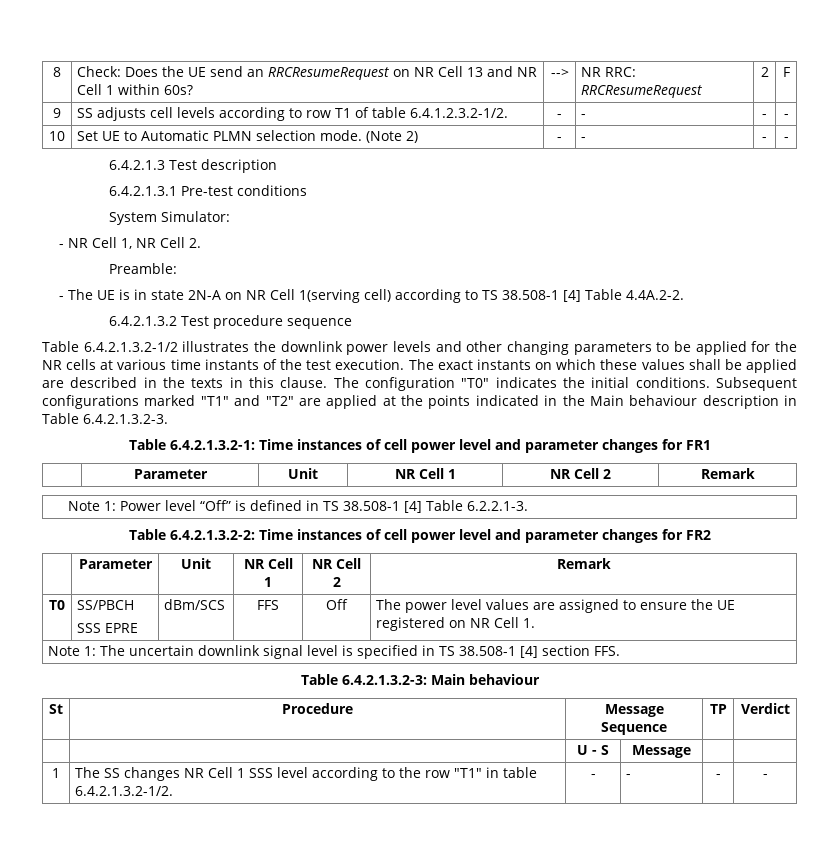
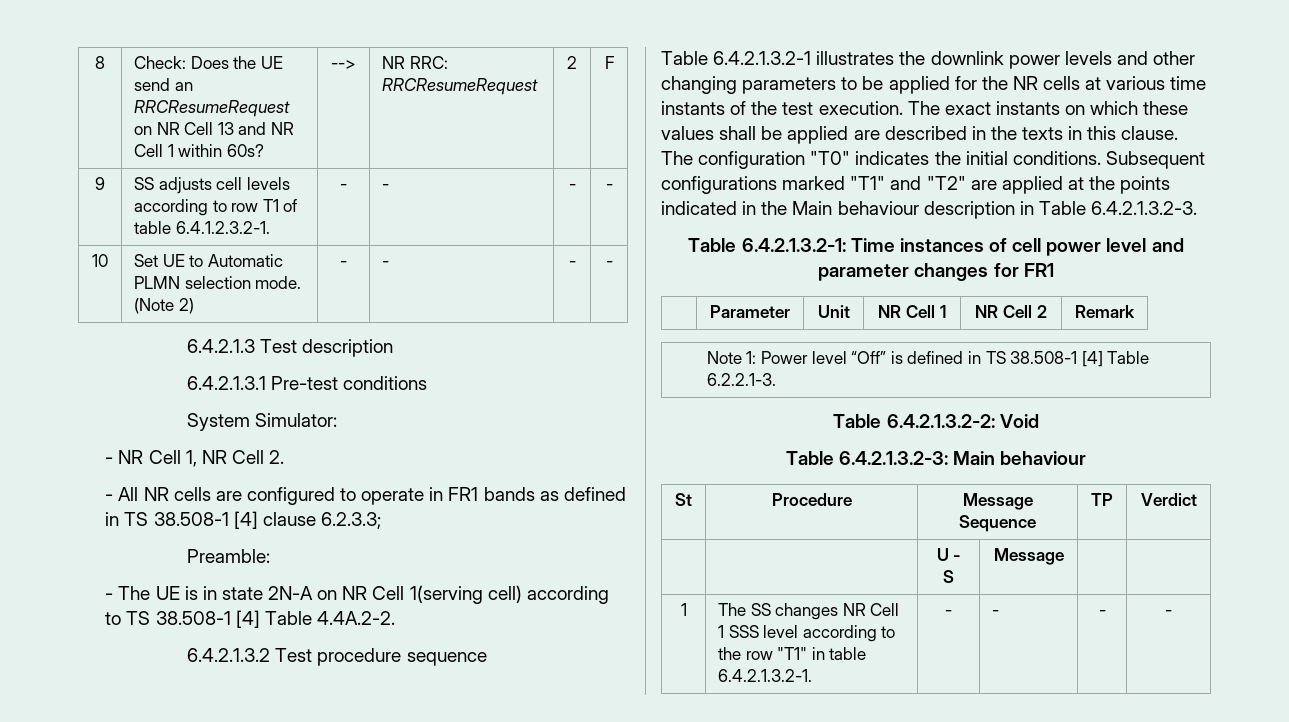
[410,108,509,118] 6.4.1.2.3.2-1/2. -> [175,221,270,234] 6.4.1.2.3.2-1.
(201, 243) none -> [105,487,626,505] [105,511,381,529] // - All NR cells are configured to operate in FR1 bands as defined in TS 38.508-1 [4] clause 6.2.3.3;
[83,342,178,352] 6.4.2.1.3.2-1/2 -> [713,51,812,65] 6.4.2.1.3.2-1
[258,529,711,543] [78,559,153,569] [181,558,211,569] [243,558,293,569] [264,577,272,587] [312,558,361,569] [332,577,341,587] [556,558,611,569] [49,600,65,610] [77,600,135,610] [77,623,139,633] [164,599,226,610] [257,600,279,610] [326,599,348,610] [376,599,736,613] [376,617,536,631] [48,645,621,659] Time instances of cell power level and parameter changes for FR2 // | Parameter | Unit | NR Cell 1 | NR Cell 2 | Remark // T0 | SS/PBCH // SSS EPRE | dBm/SCS | FFS | Off | The power level values are assigned to ensure the UE registered on NR Cell 1. // Note 1: The uncertain downlink signal level is specified in TS 38.508-1 [4] section FFS. -> [999,414,1039,428] Void
[75,786,174,796] 6.4.2.1.3.2-1/2. -> [718,669,813,682] 6.4.2.1.3.2-1.

